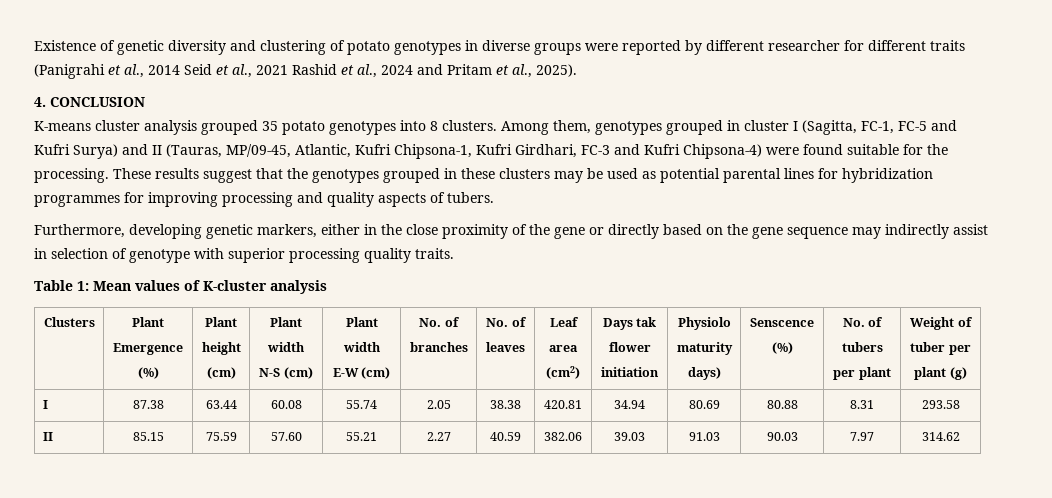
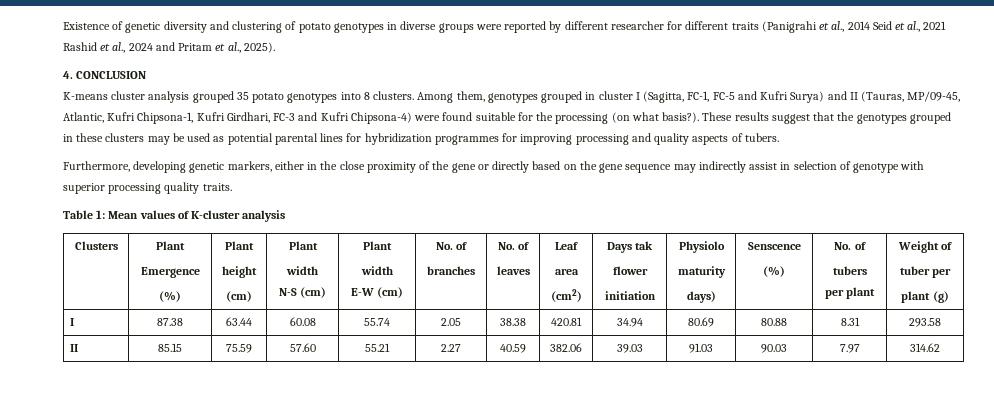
[34,168,109,183] processing. -> [555,112,700,124] processing (on what basis?).

